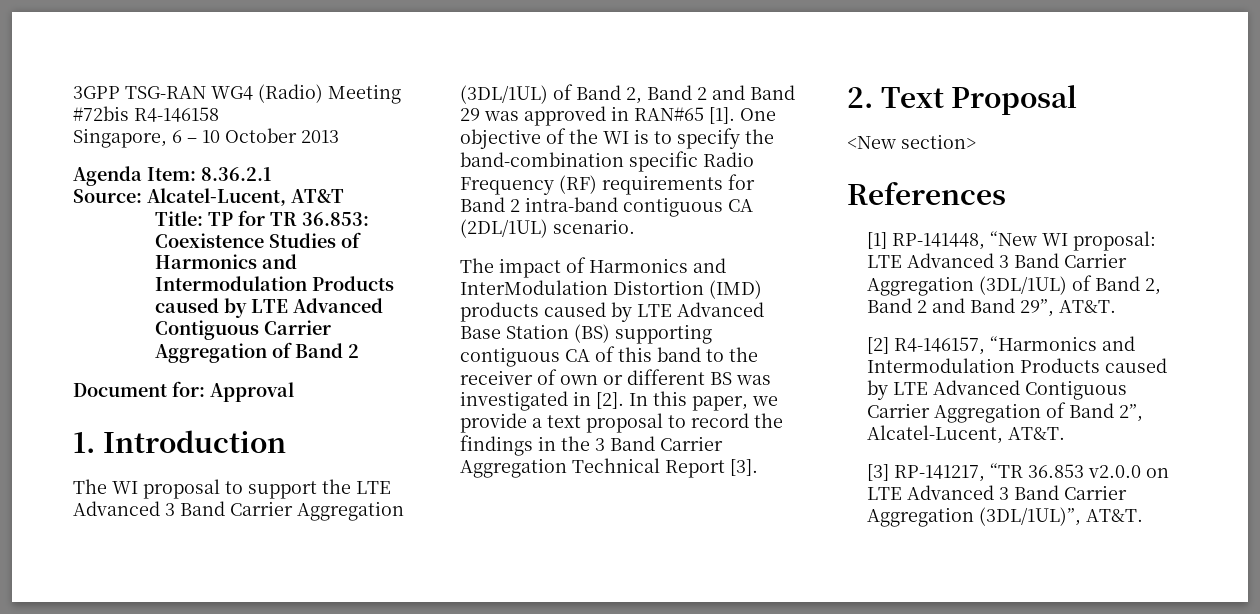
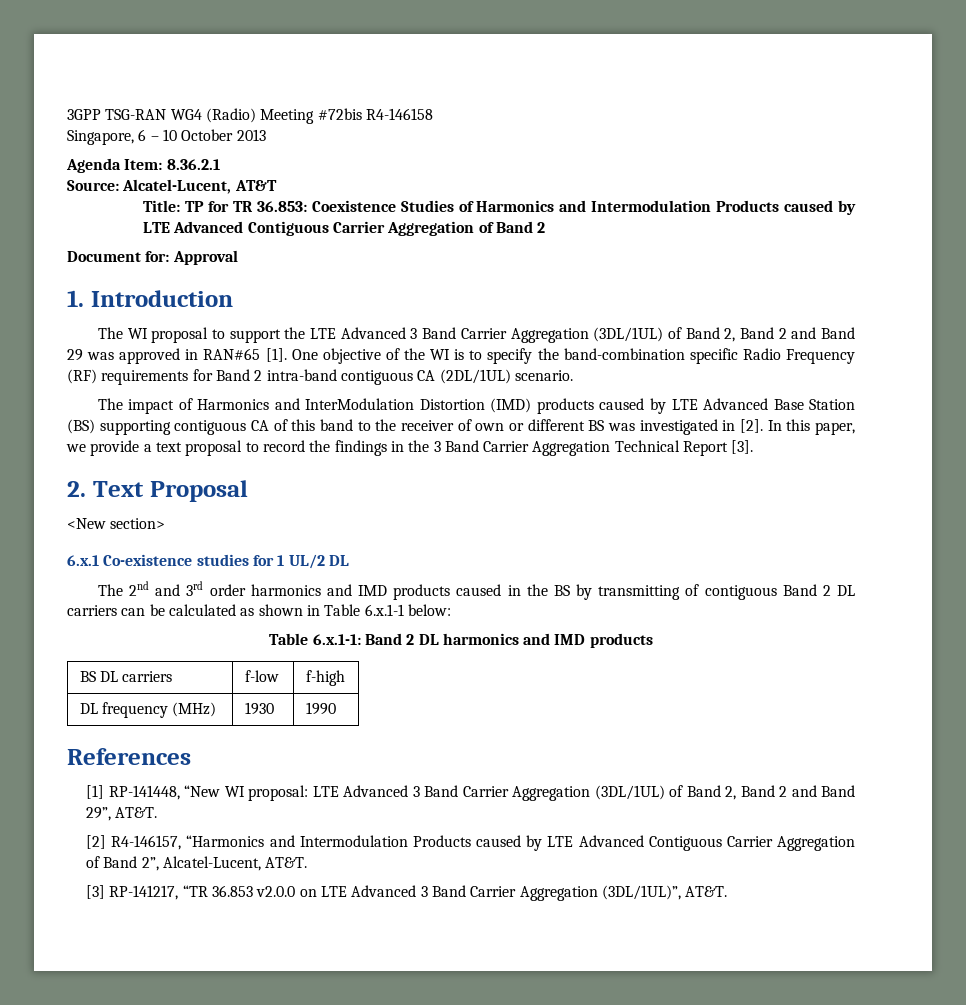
(976, 141) none -> [67,554,349,569] [97,581,855,600] [67,604,451,616] [269,633,653,648] [79,671,173,682] [244,670,279,682] [305,670,345,686] [79,702,217,718] [244,702,274,715] [305,702,336,715] // 6.x.1 Co-existence studies for 1 UL/2 DL // The 2nd and 3rd order harmonics and IMD products caused in the BS by transmitting of contiguous Band 2 DL carriers can be calculated as shown in Table 6.x.1-1 below: // Table 6.x.1-1: Band 2 DL harmonics and IMD products // BS DL carriers | f-low | f-high // DL frequency (MHz) | 1930 | 1990

